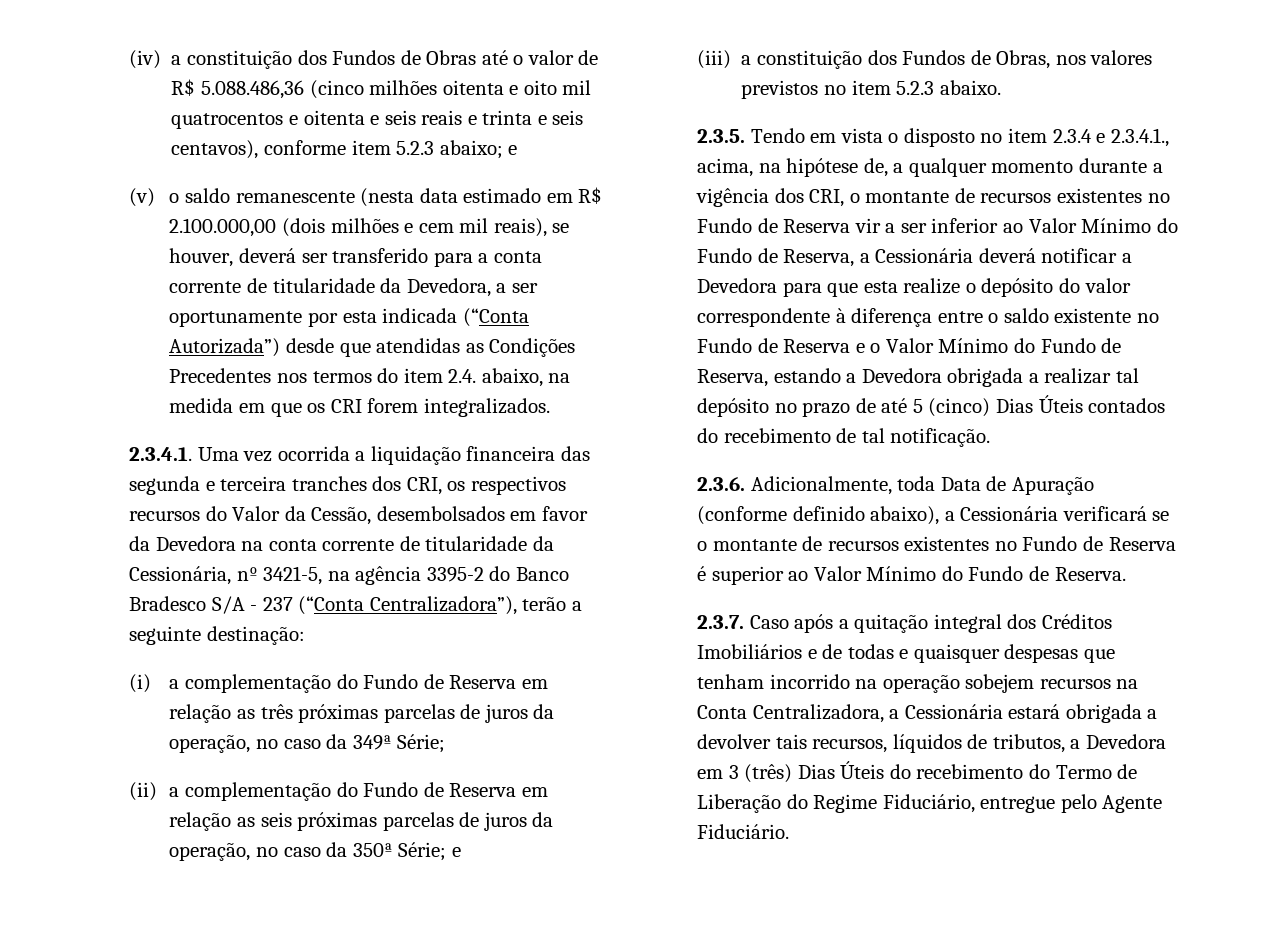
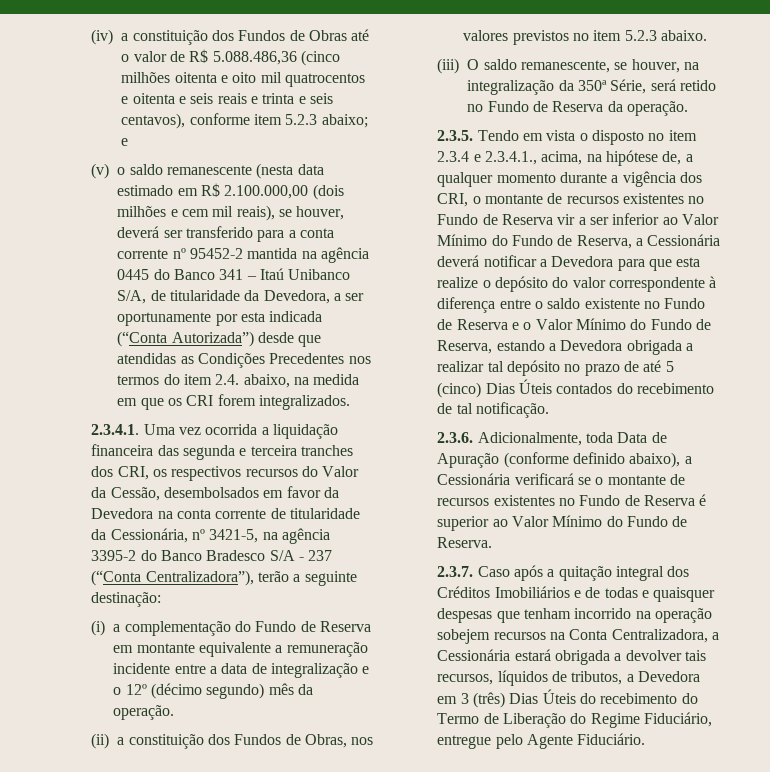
(242, 287) none -> [172,247,369,263] [117,268,351,280] [117,290,147,304] nº 95452-2 mantida na agência 0445 do Banco 341 – Itaú Unibanco S/A,
[169,704,555,723] [169,734,446,753] [129,782,548,801] [169,812,554,831] [169,842,461,861] [697,50,732,69] relação as três próximas parcelas de juros da operação, no caso da 349ª Série; // (ii) a complementação do Fundo de Reserva em relação as seis próximas parcelas de juros da operação, no caso da 350ª Série; e // (iii) -> [136,642,368,657] [113,663,370,678] [113,683,313,699] [113,705,175,720] [91,733,110,749] montante equivalente a remuneração incidente entre a data de integralização e o 12º (décimo segundo) mês da operação. // (ii)
(1001, 87) none -> [437,58,699,74] [467,79,716,95] [467,101,688,116] // (iii) O saldo remanescente, se houver, na integralização da 350ª Série, será retido no Fundo de Reserva da operação.

